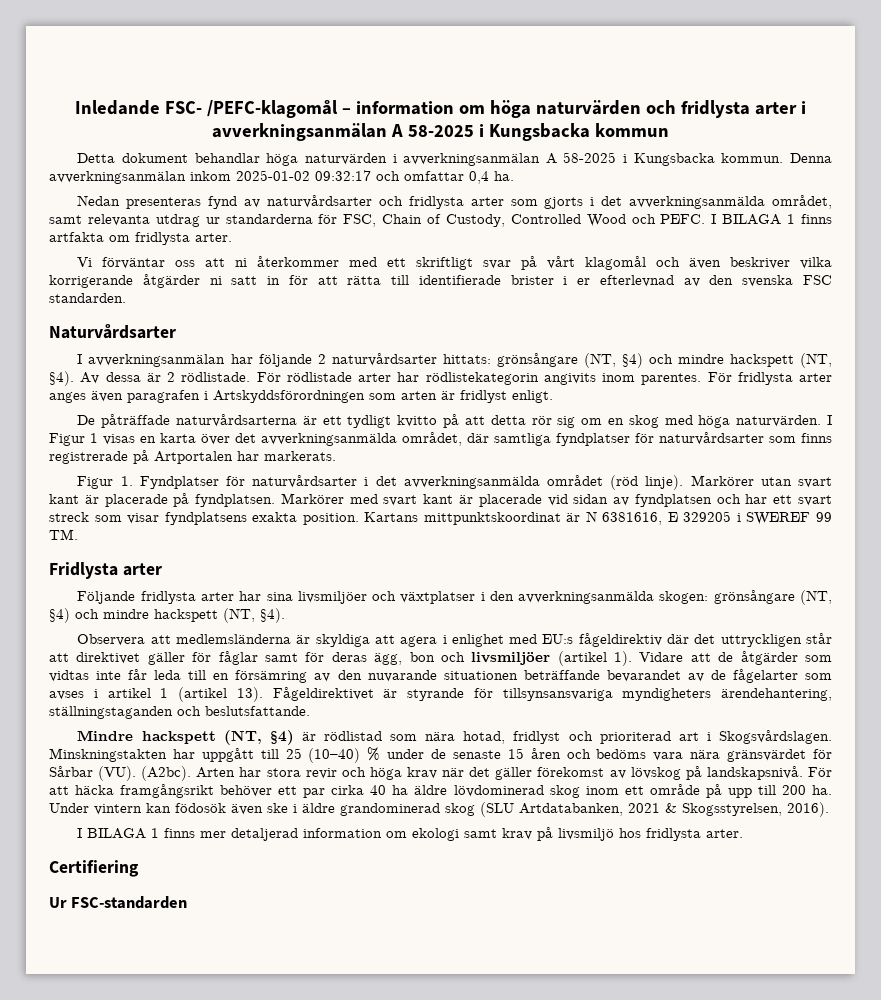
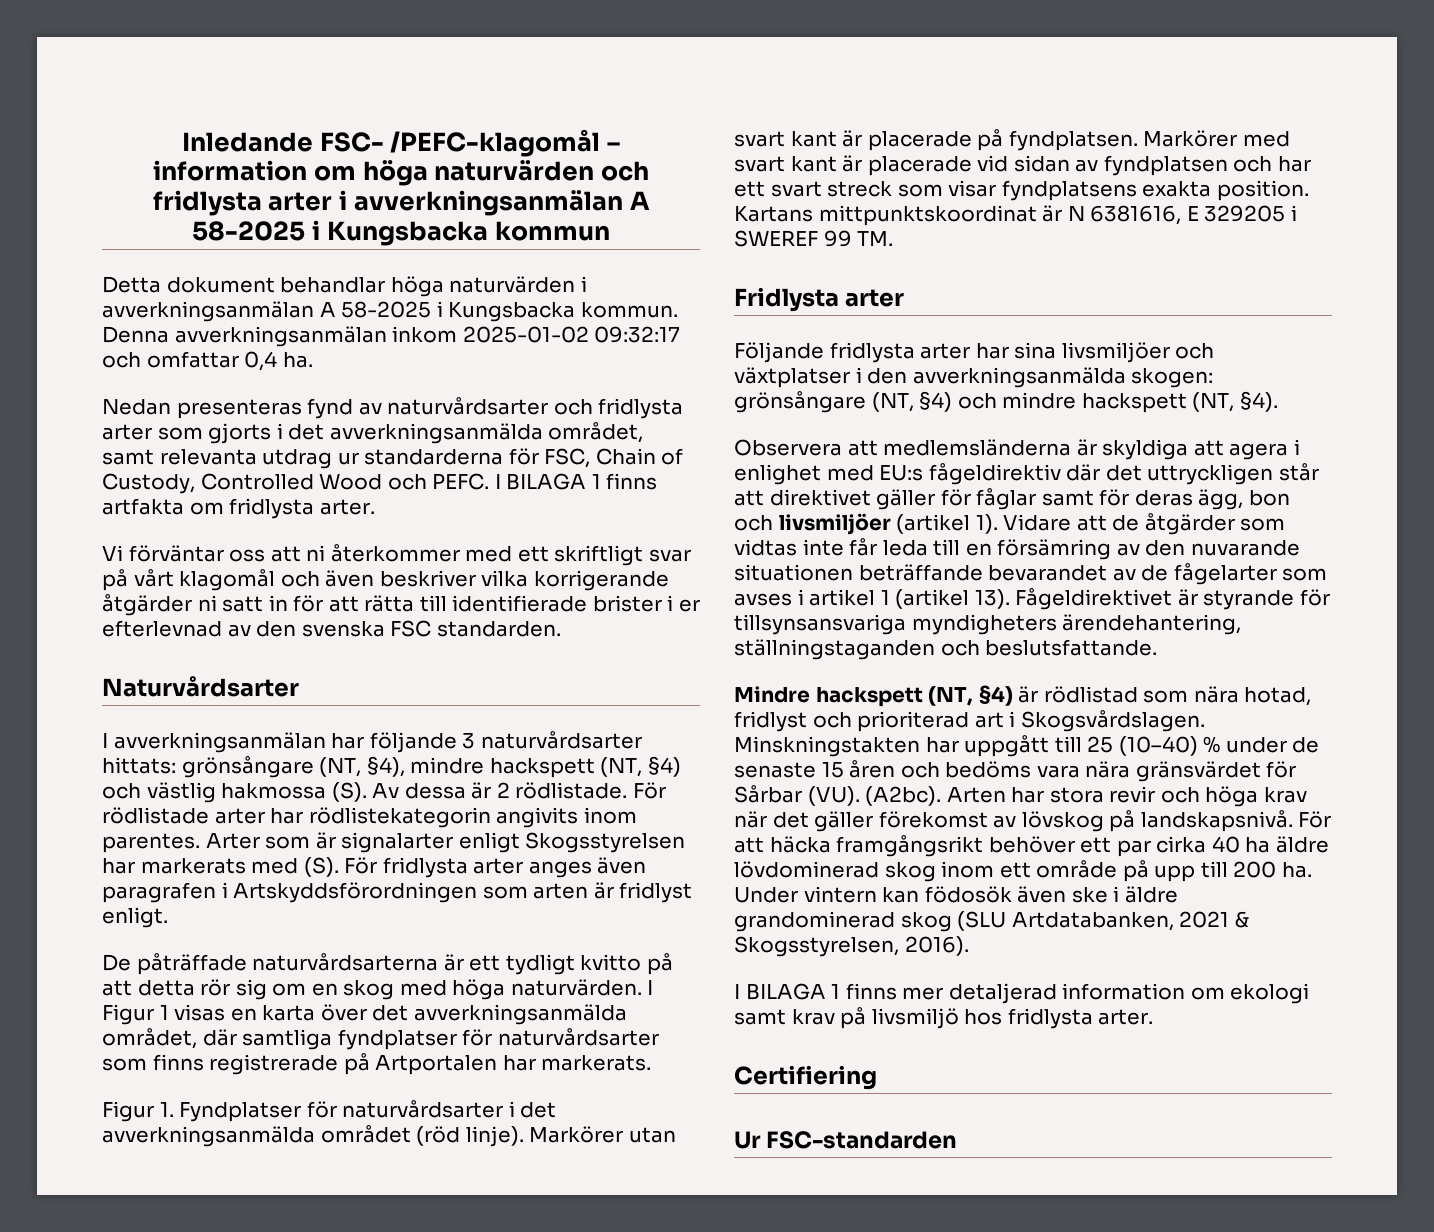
[317,354,326,364] 2 -> [462,733,476,749] 3
[621,353,832,368] [49,371,74,386] §4) och mindre hackspett (NT, §4). -> [366,756,681,778] [102,782,367,803] §4), mindre hackspett (NT, §4) och västlig hakmossa (S).
(702, 379) none -> [205,832,686,853] [102,857,339,877] Arter som är signalarter enligt Skogsstyrelsen har markerats med (S).

